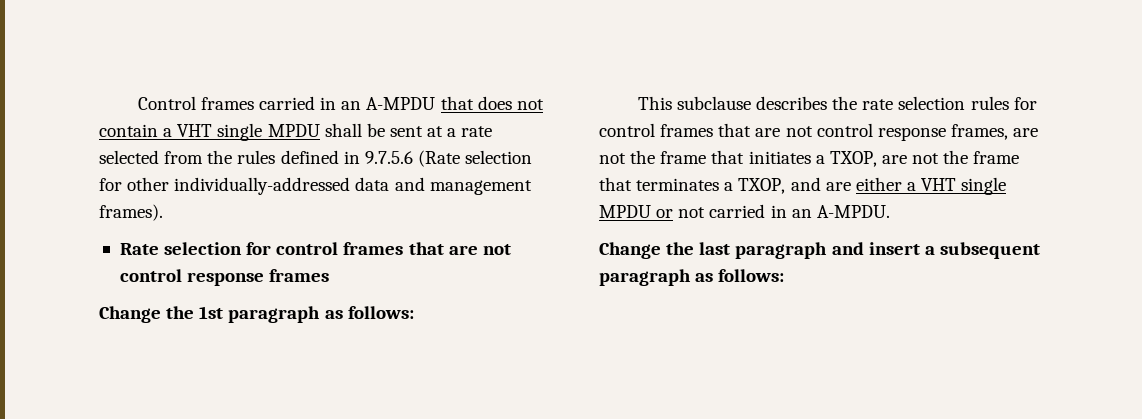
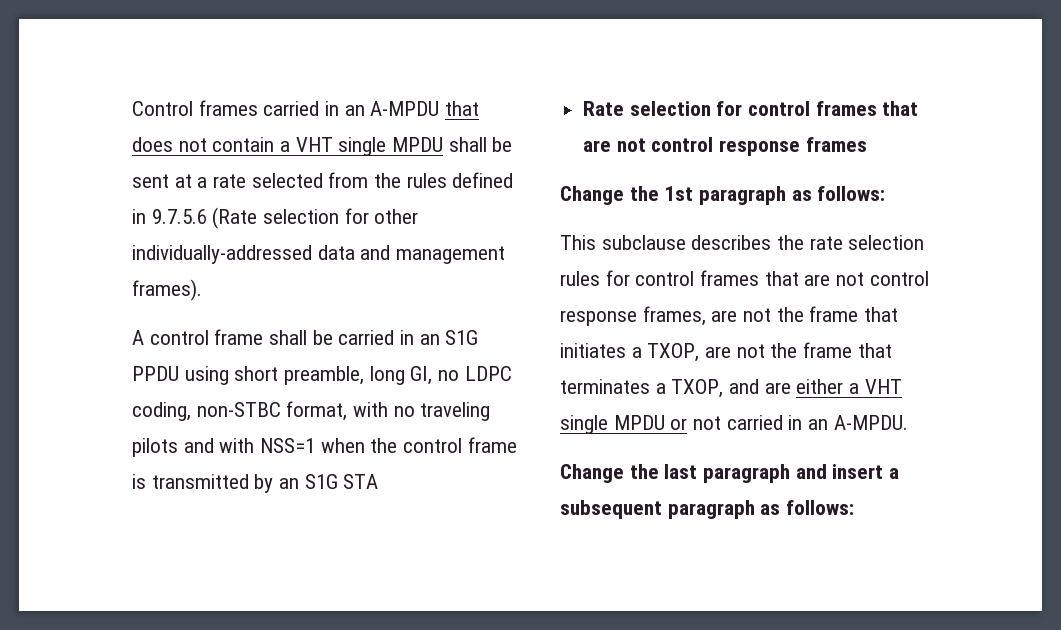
(163, 212) none -> [132,329,479,345] [132,366,512,385] [132,401,491,421] [132,437,517,457] [132,474,379,493] // A control frame shall be carried in an S1G PPDU using short preamble, long GI, no LDPC coding, non-STBC format, with no traveling pilots and with NSS=1 when the control frame is transmitted by an S1G STA

